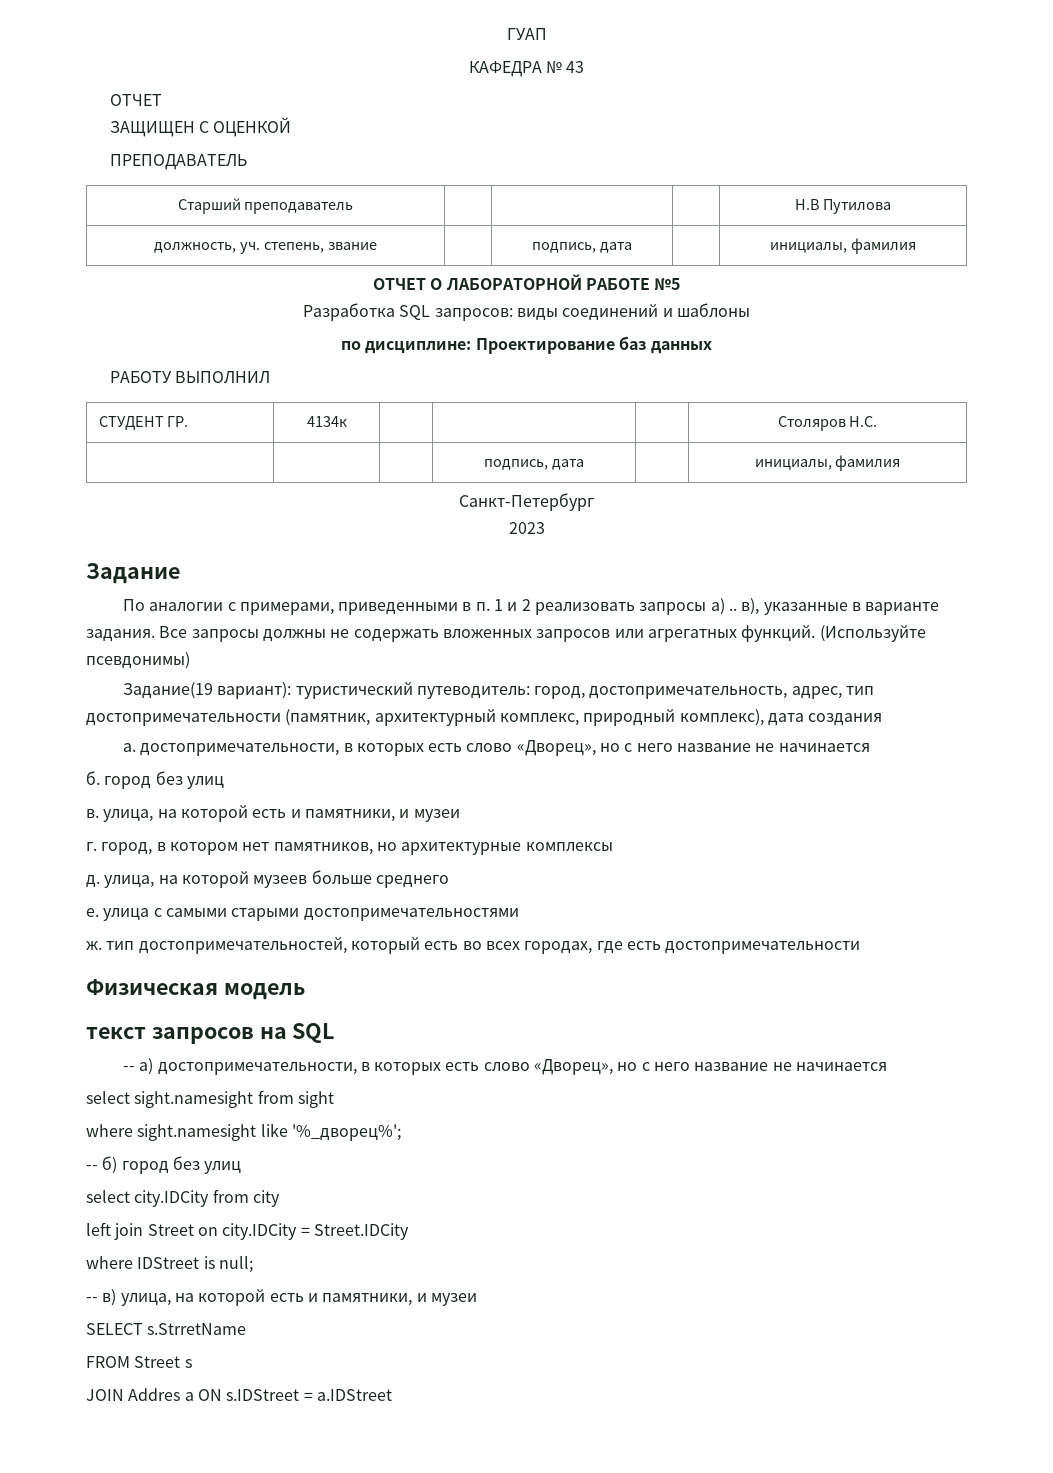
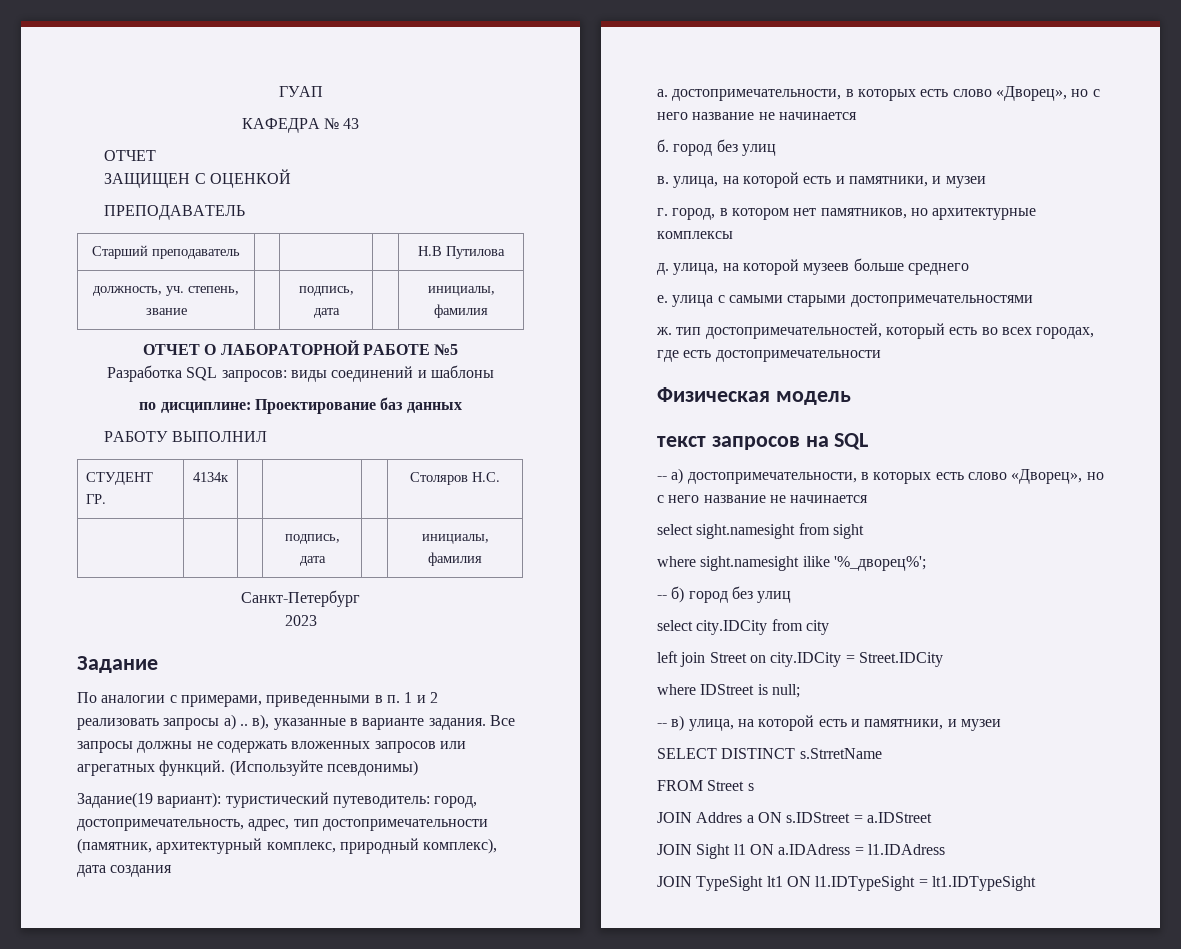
[260,1123,288,1137] like -> [802,556,830,567] ilike
(143, 1329) none -> [721,748,796,759] DISTINCT
(392, 1395) none -> [657,844,945,859] [657,876,1036,891] // JOIN Sight l1 ON a.IDAdress = l1.IDAdress // JOIN TypeSight lt1 ON l1.IDTypeSight = lt1.IDTypeSight

